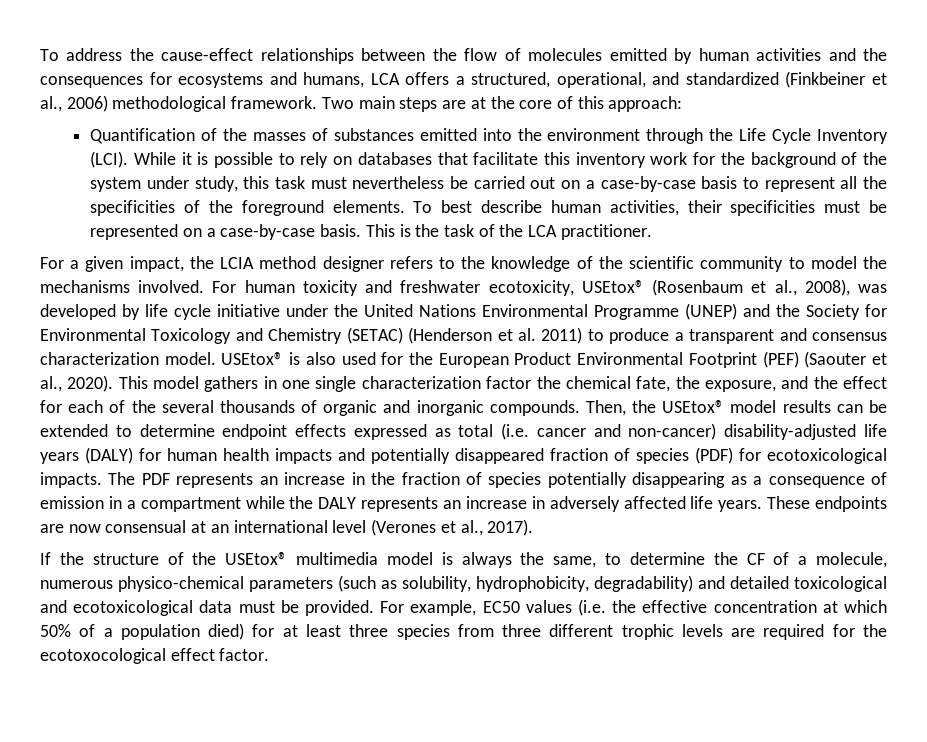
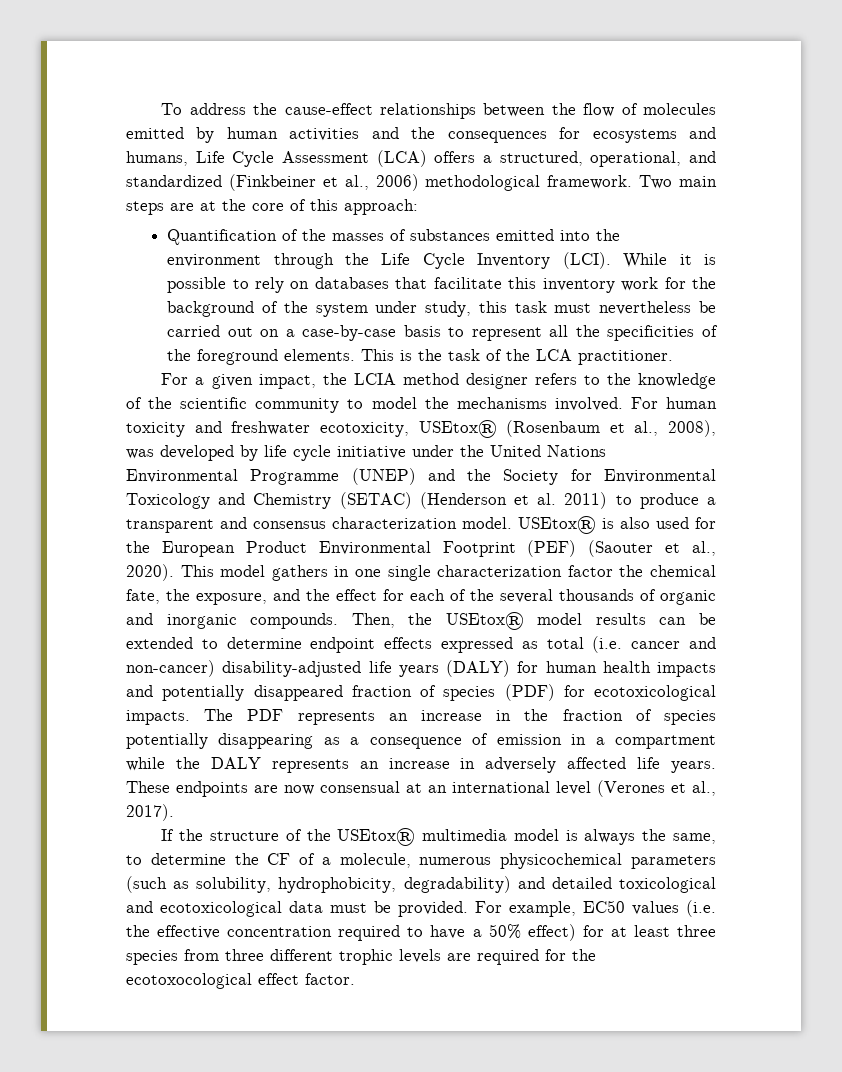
[370,73,400,85] LCA -> [195,150,427,167] Life Cycle Assessment (LCA)
[413,200,887,216] [90,224,362,240] To best describe human activities, their specificities must be represented on a case-by-case basis. -> (356, 355) none
[118,576,244,592] physico-chemical -> [500,853,623,869] physicochemical
[822,600,888,613] [40,623,245,640] at which 50% of a population died) -> [338,924,576,941] required to have a 50% effect)

